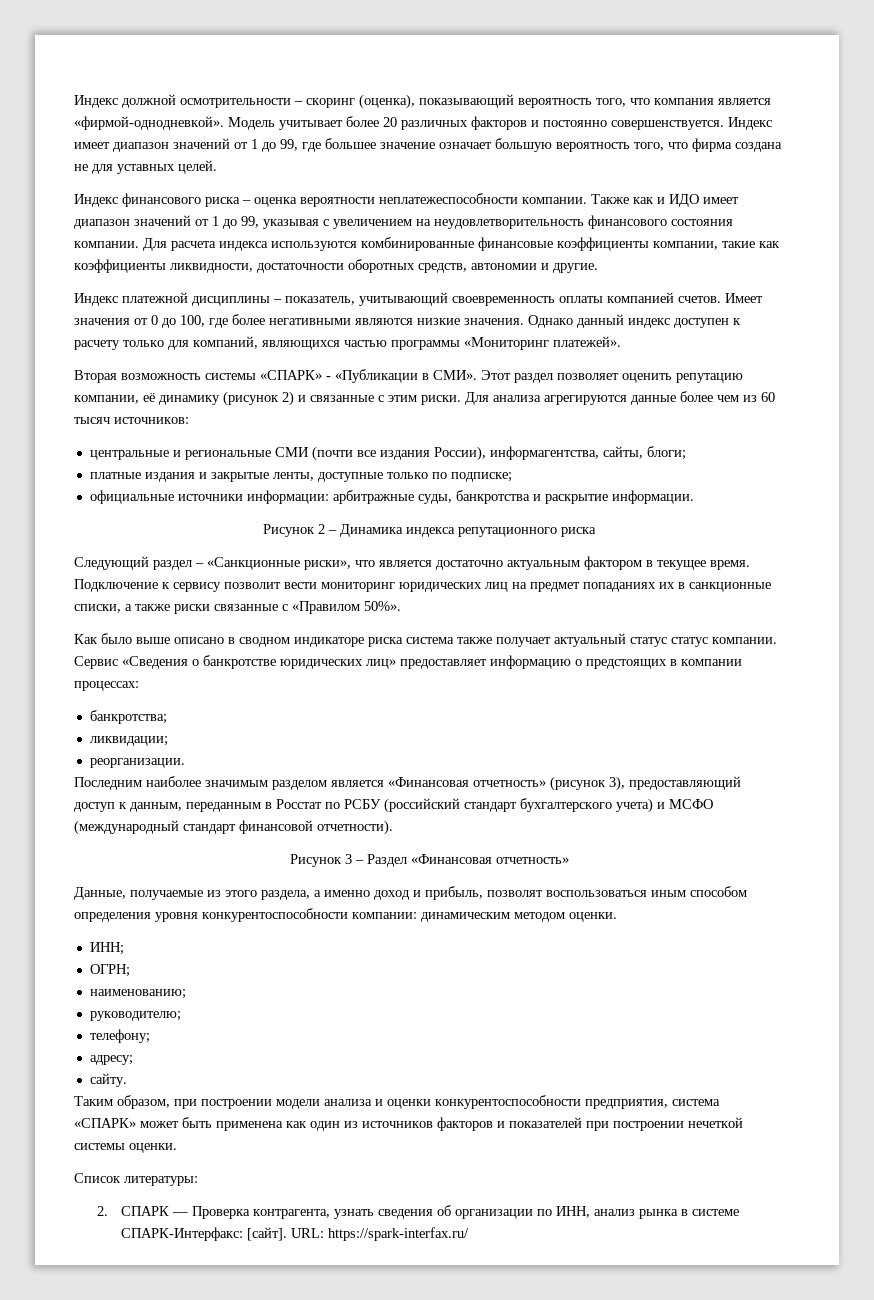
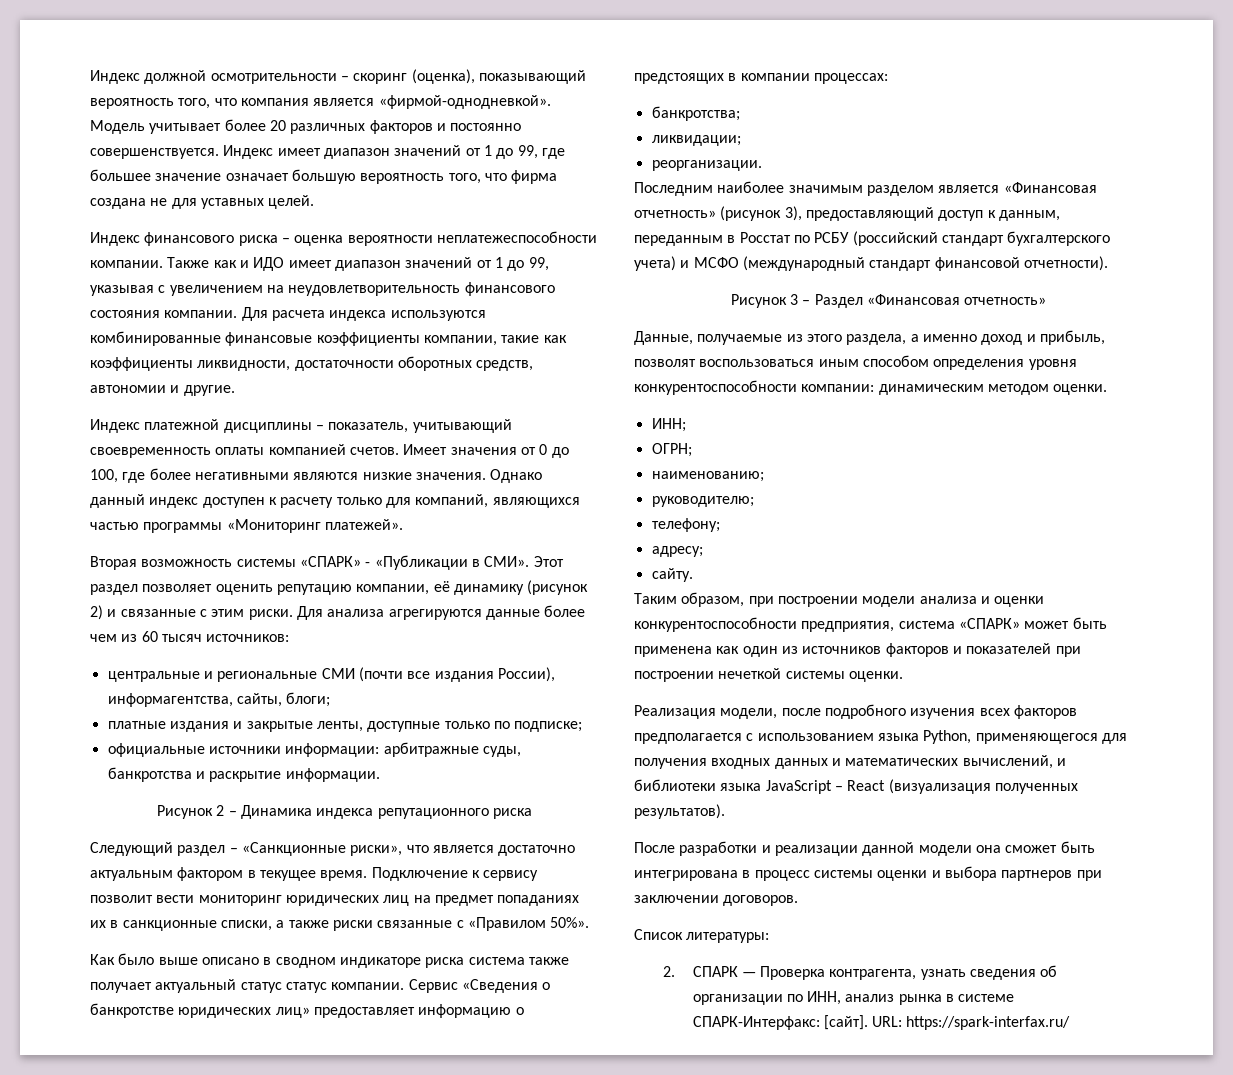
(177, 1148) none -> [634,704,1077,719] [634,730,1127,744] [634,755,1066,769] [634,779,1078,794] [634,804,725,819] [634,841,1095,856] [634,866,1102,881] [634,895,799,906] // Реализация модели, после подробного изучения всех факторов предполагается с использованием языка Python, применяющегося для получения входных данных и математических вычислений, и библиотеки языка JavaScript – React (визуализация полученных результатов). // После разработки и реализации данной модели она сможет быть интегрирована в процесс системы оценки и выбора партнеров при заключении договоров.

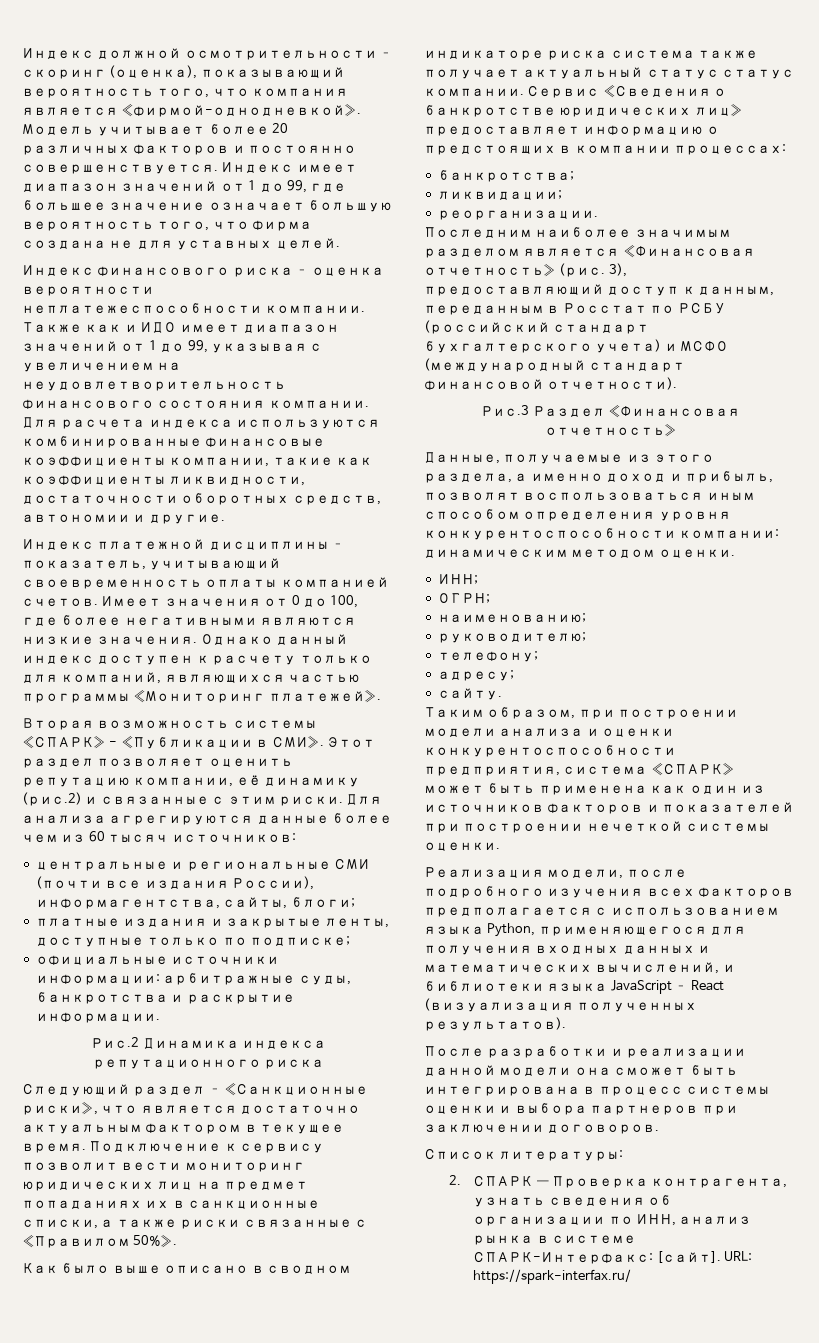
[527,580,589,595] [90,605,103,620] (рисунок 2) -> [22,792,82,806] (рис.2)
[157,805,237,819] Рисунок 2 – -> [91,1037,140,1048] Рис.2
[720,206,782,221] (рисунок -> [559,263,606,277] (рис.
[730,294,811,308] Рисунок 3 – -> [481,405,530,416] Рис.3

